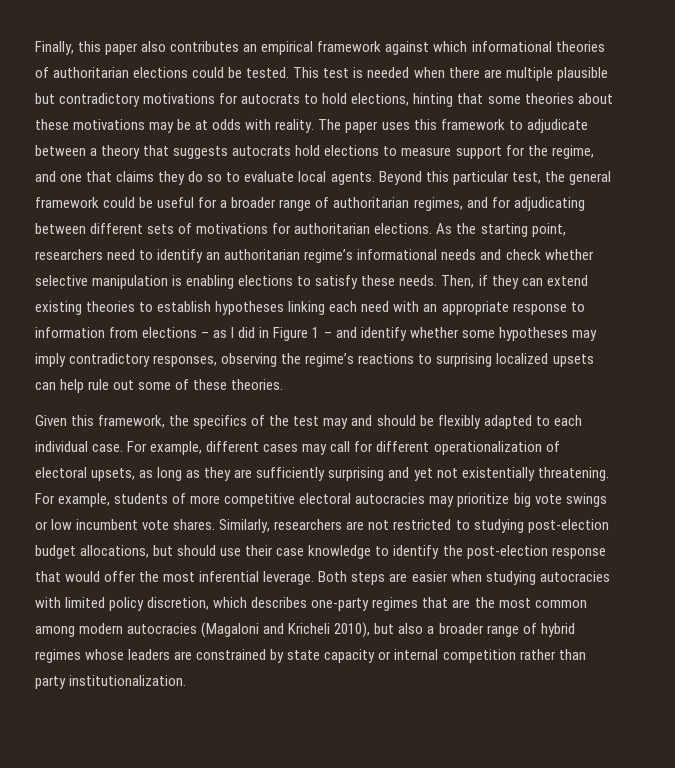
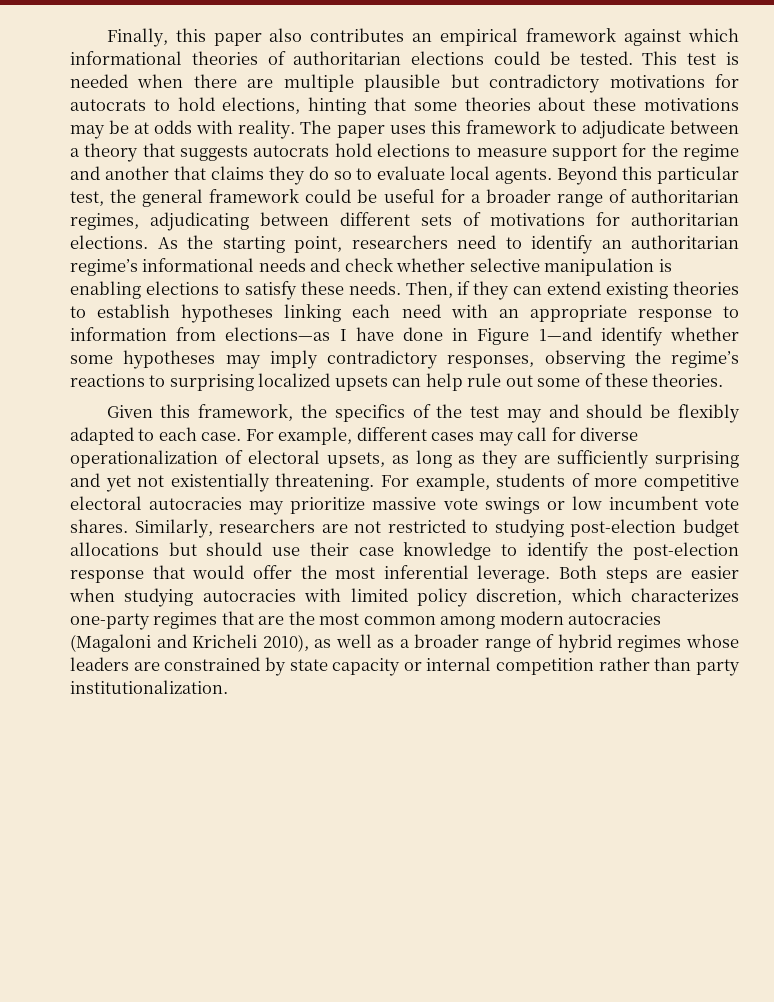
[551,145,594,159] [35,171,83,182] regime, and one -> [683,144,740,161] [70,166,169,180] regime and another
[466,197,511,208] and for -> (139, 221) none
[142,327,357,341] elections – as I did in Figure 1 – and -> [225,327,592,345] elections—as I have done in Figure 1—and
[35,441,88,452] individual -> (197, 434) none
[376,441,430,452] different -> [580,427,639,441] diverse
[513,493,531,507] big -> [372,497,437,510] massive
[80,545,150,558] allocations, -> [70,542,159,556] allocations
[251,597,308,608] describes -> [631,588,739,602] characterizes
[374,623,424,634] but also -> [314,634,395,648] as well as

